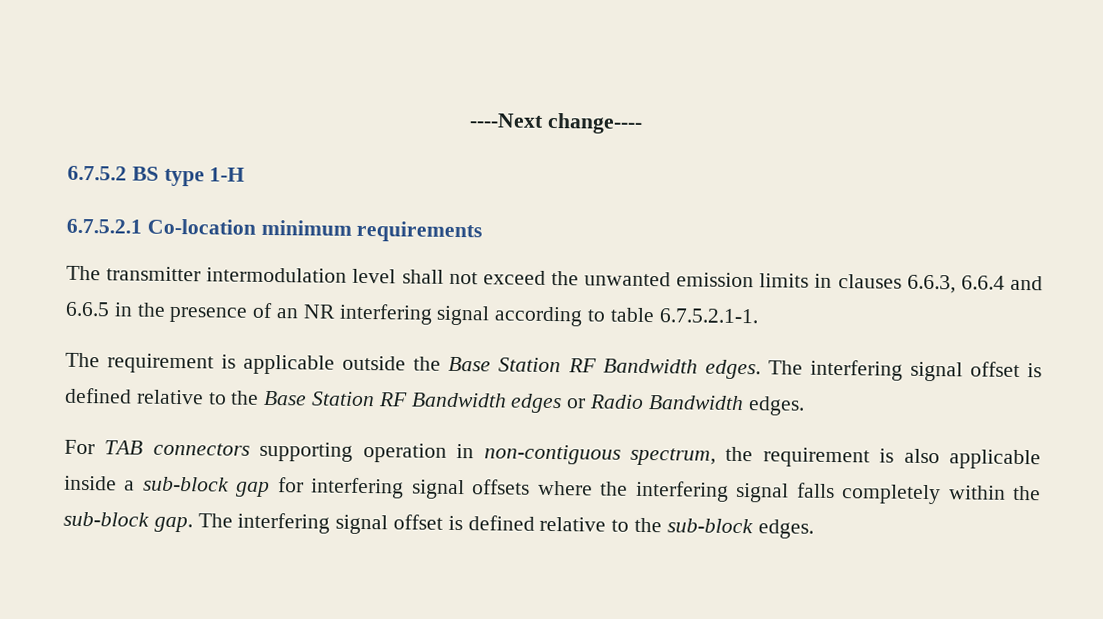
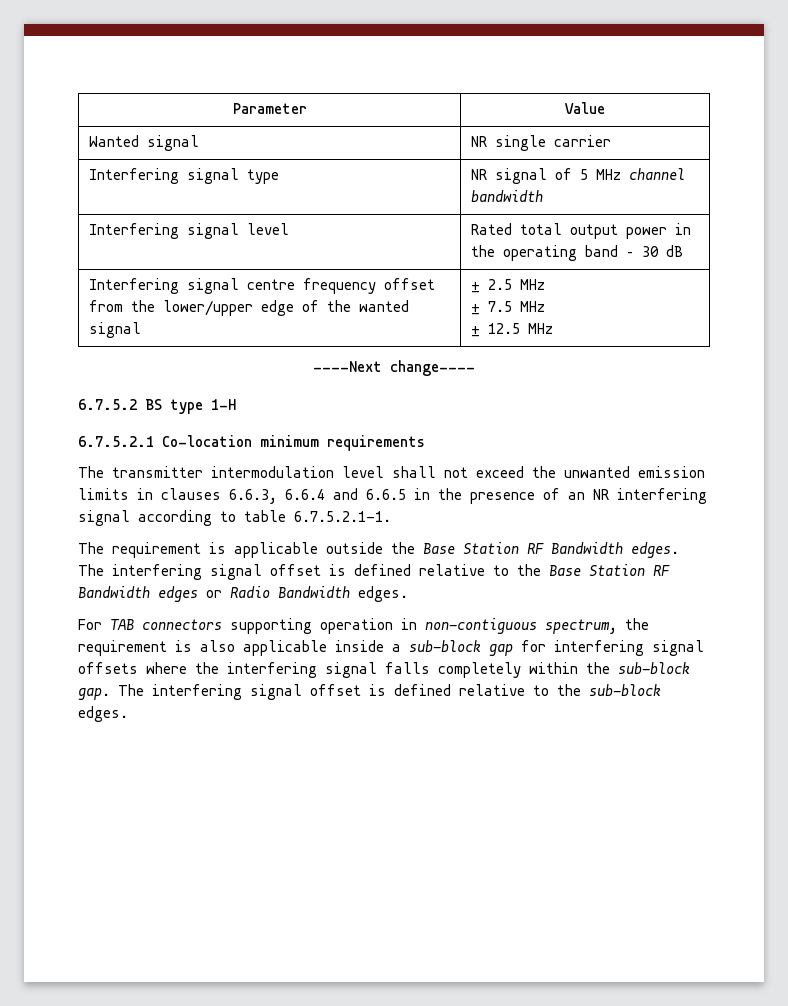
(469, 120) none -> [232,103,307,114] [565,102,605,114] [88,135,199,151] [470,135,611,151] [88,168,279,184] [470,168,685,184] [470,190,543,202] [88,223,289,239] [470,223,691,239] [470,245,683,261] [88,278,435,294] [88,300,409,316] [88,322,141,338] [470,279,545,293] [470,301,545,315] [470,323,553,337] Parameter | Value // Wanted signal | NR single carrier // Interfering signal type | NR signal of 5 MHz channel bandwidth // Interfering signal level | Rated total output power in the operating band – 30 dB // Interfering signal centre frequency offset from the lower/upper edge of the wanted signal | ± 2.5 MHz // ± 7.5 MHz // ± 12.5 MHz //

